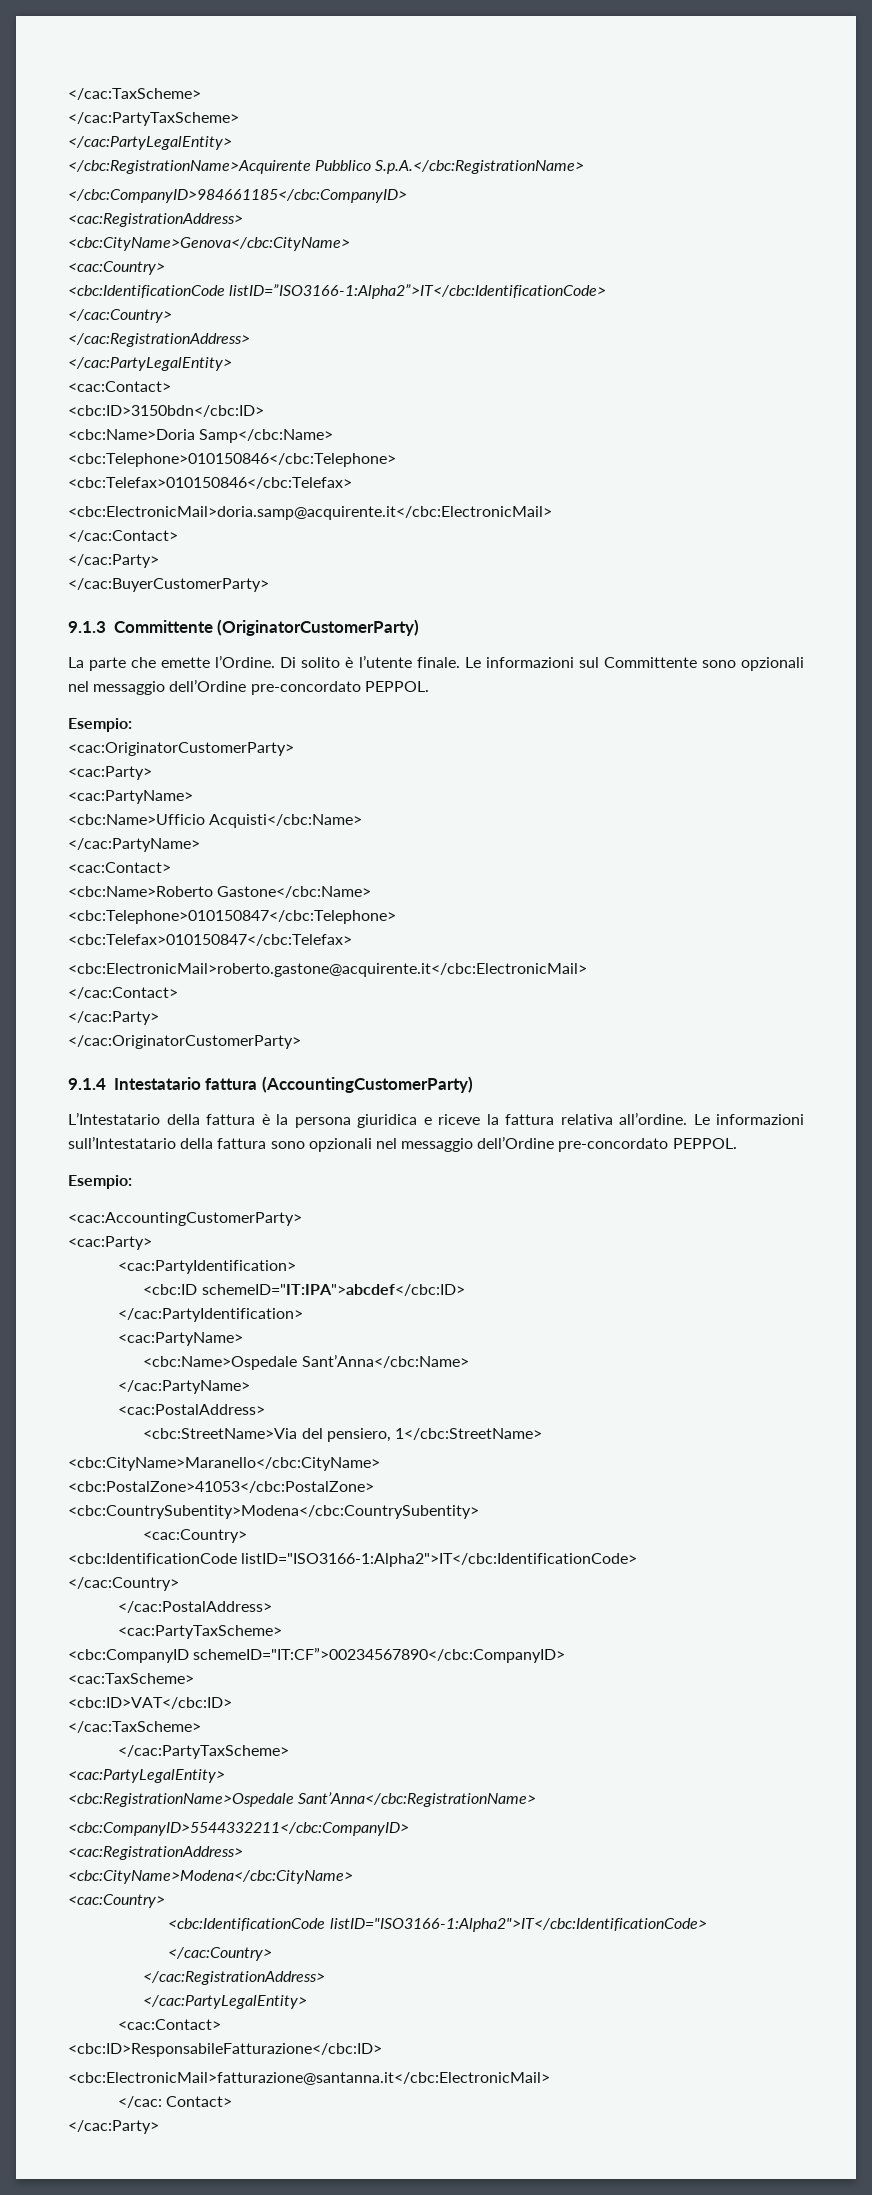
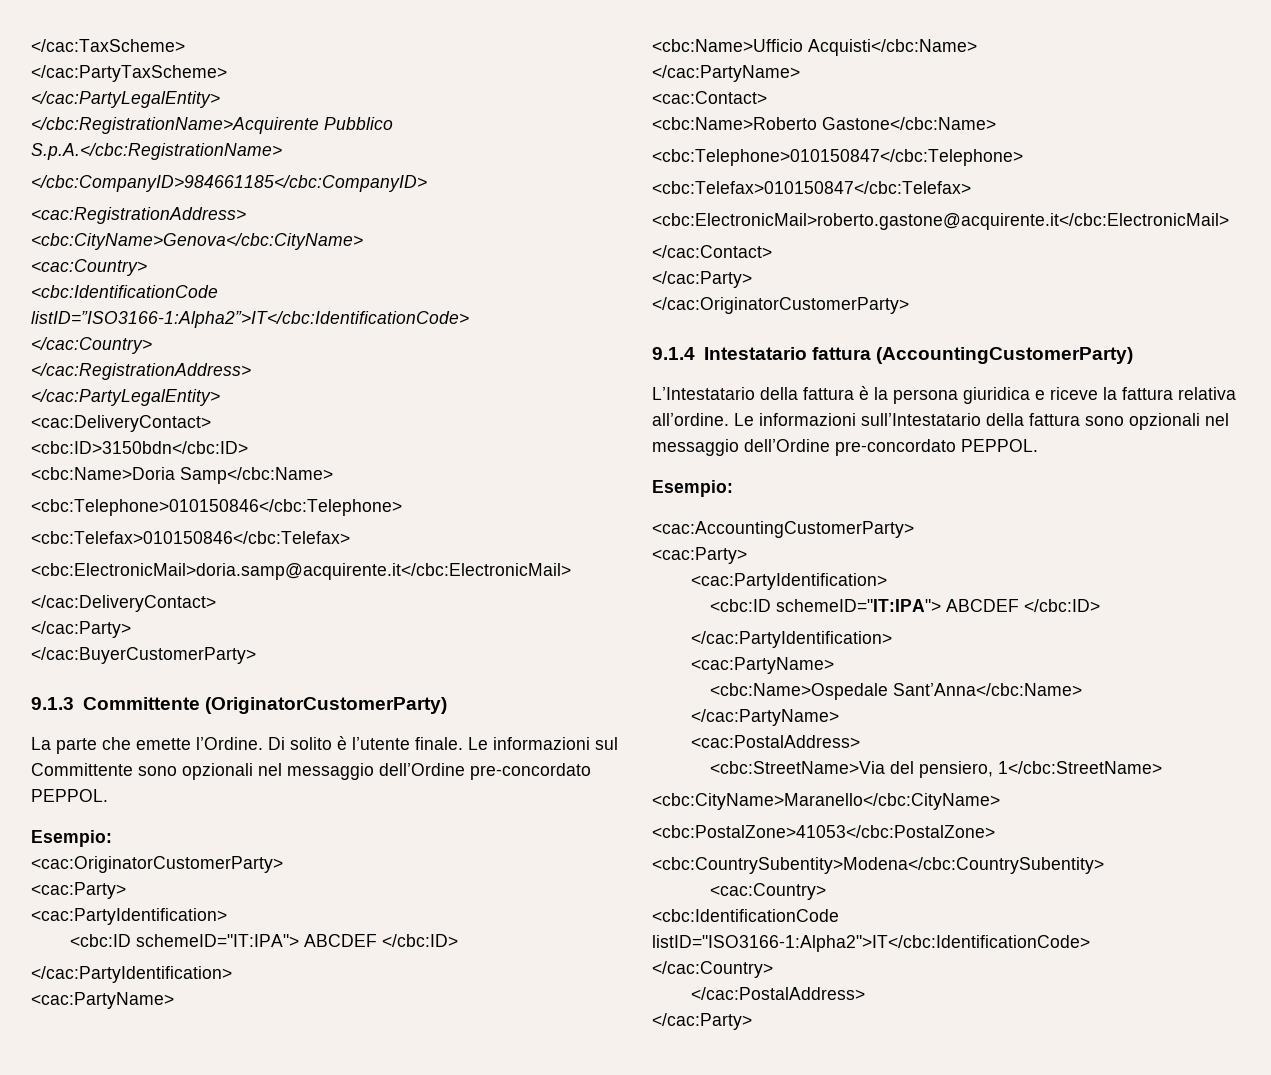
[68,381,171,392] <cac:Contact> -> [31,415,211,432] <cac:DeliveryContact>
[68,530,178,542] </cac:Contact> -> [31,595,216,612] </cac:DeliveryContact>
(152, 773) none -> [31,908,227,925] [69,934,458,947] [31,966,232,983] // <cac:PartyIdentification> // <cbc:ID schemeID="IT:IPA"> ABCDEF </cbc:ID> // </cac:PartyIdentification>
[201,1284,465,1296] schemeID="IT:IPA">abcdef</cbc:ID> -> [775,599,1100,612] schemeID="IT:IPA"> ABCDEF </cbc:ID>
[118,1625,283,1639] [68,1647,566,1663] [68,1673,194,1684] [68,1697,232,1709] [68,1721,201,1733] [118,1745,290,1759] [68,1769,225,1783] [68,1792,537,1807] [68,1822,409,1836] [68,1846,243,1860] [68,1870,353,1884] [68,1894,165,1908] [168,1918,707,1932] [168,1947,273,1961] [143,1971,326,1985] [143,1995,308,2009] [118,2019,222,2030] [68,2043,382,2057] [68,2072,550,2085] [118,2096,233,2108] // <cac:PartyTaxScheme> // <cbc:CompanyID schemeID="IT:CF”>00234567890</cbc:CompanyID> // <cac:TaxScheme> // <cbc:ID>VAT</cbc:ID> // </cac:TaxScheme> // </cac:PartyTaxScheme> // <cac:PartyLegalEntity> // <cbc:RegistrationName>Ospedale Sant’Anna</cbc:RegistrationName> // <cbc:CompanyID>5544332211</cbc:CompanyID> // <cac:RegistrationAddress> // <cbc:CityName>Modena</cbc:CityName> // <cac:Country> // <cbc:IdentificationCode listID="ISO3166-1:Alpha2">IT</cbc:IdentificationCode> // </cac:Country> // </cac:RegistrationAddress> // </cac:PartyLegalEntity> // <cac:Contact> // <cbc:ID>ResponsabileFatturazione</cbc:ID> // <cbc:ElectronicMail>fatturazione@santanna.it</cbc:ElectronicMail> // </cac: Contact> -> (865, 993) none

